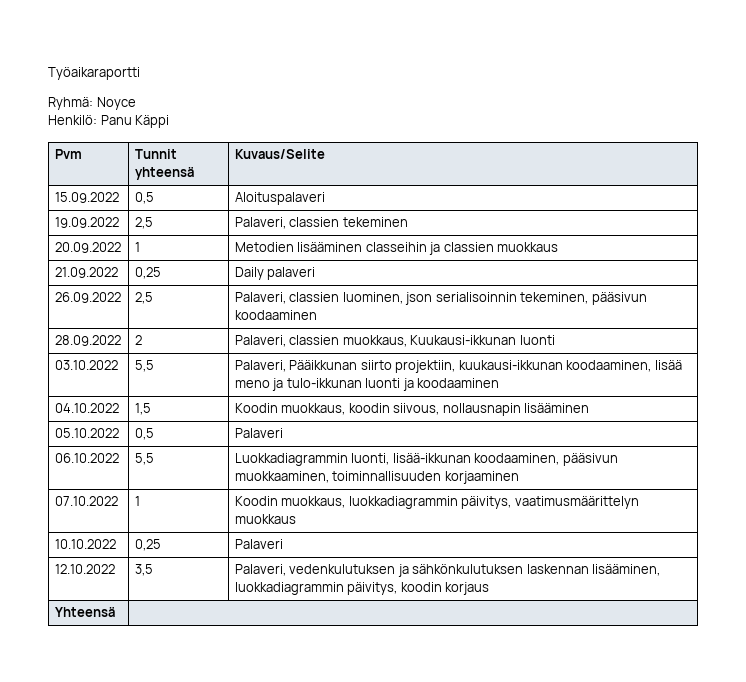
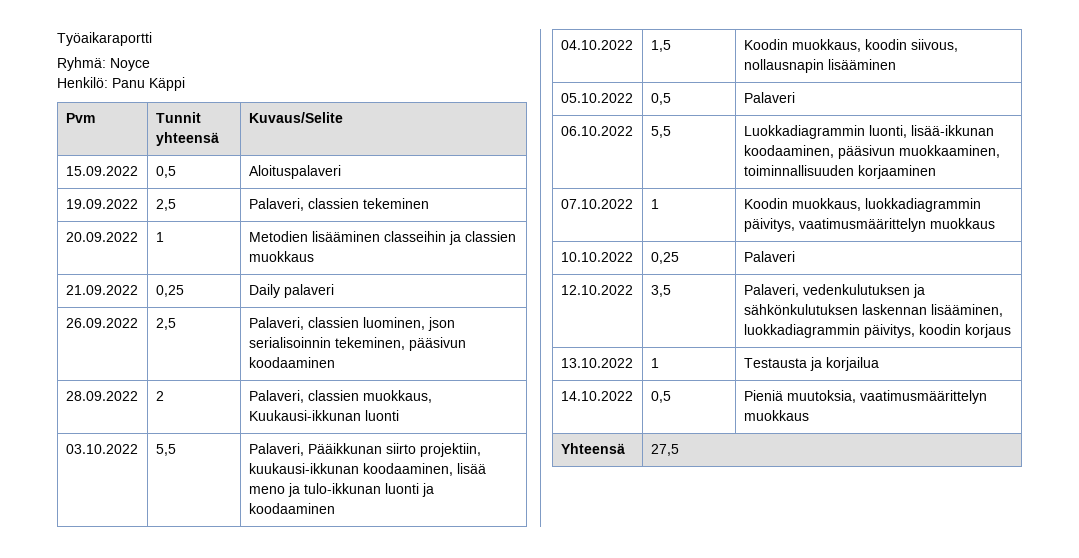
(490, 588) none -> [560,358,633,368] [650,358,659,368] [743,357,879,371] [560,391,633,401] [650,391,671,403] [743,390,987,404] [743,410,809,421] // 13.10.2022 | 1 | Testausta ja korjailua // 14.10.2022 | 0,5 | Pieniä muutoksia, vaatimusmäärittelyn muokkaus
(115, 612) none -> [650,444,679,456] 27,5

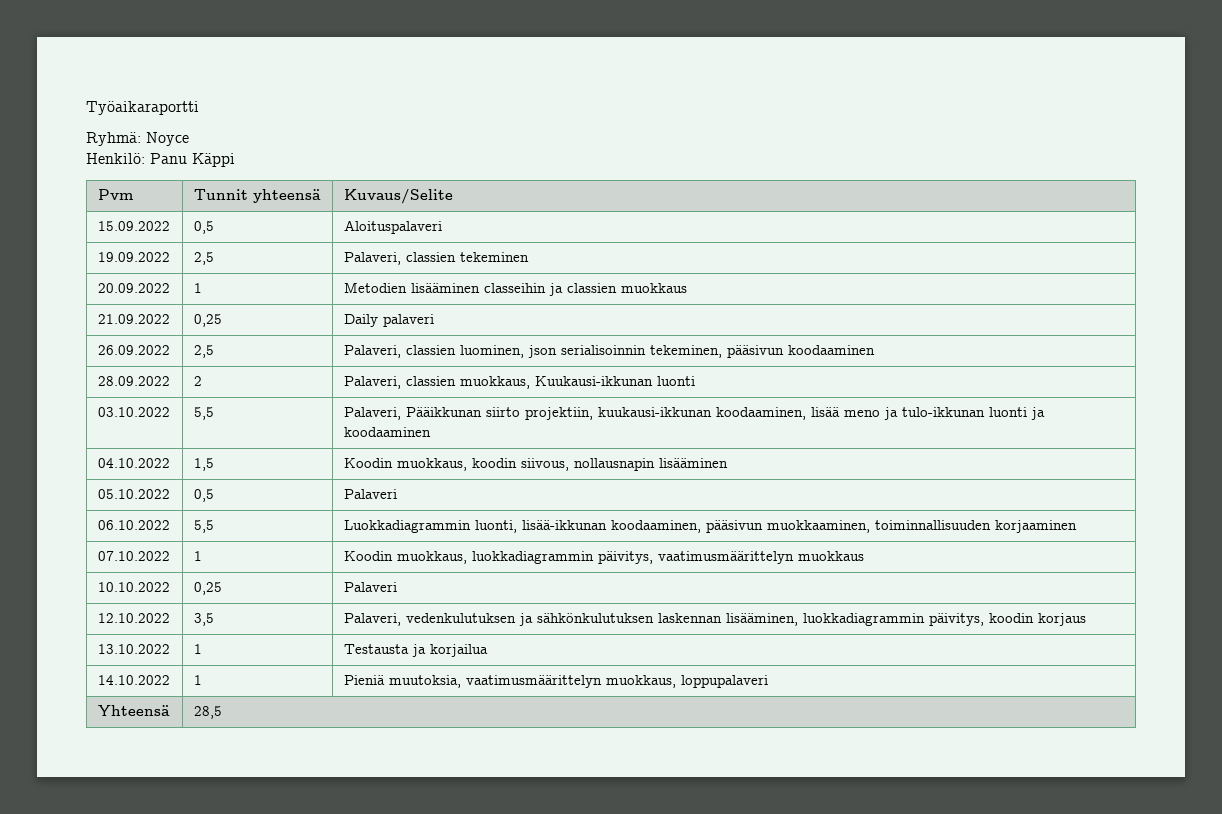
[650,391,671,403] 0,5 -> [193,675,202,685] 1
[743,410,809,421] muokkaus -> [605,675,768,688] muokkaus, loppupalaveri
[650,444,679,456] 27,5 -> [193,706,222,719] 28,5

